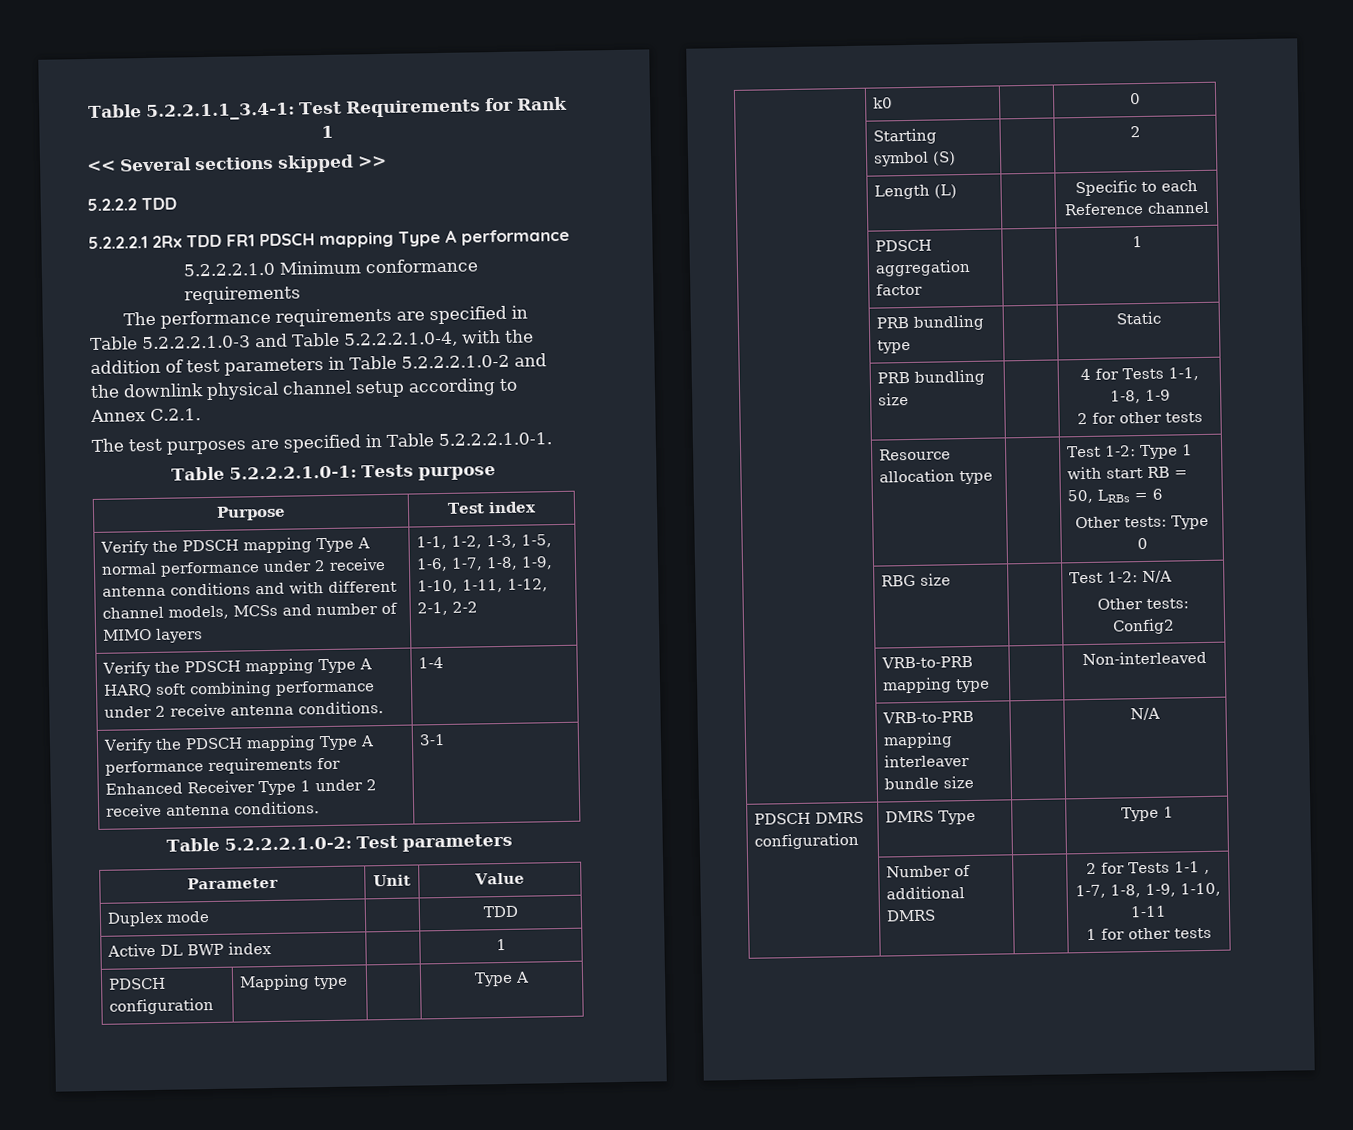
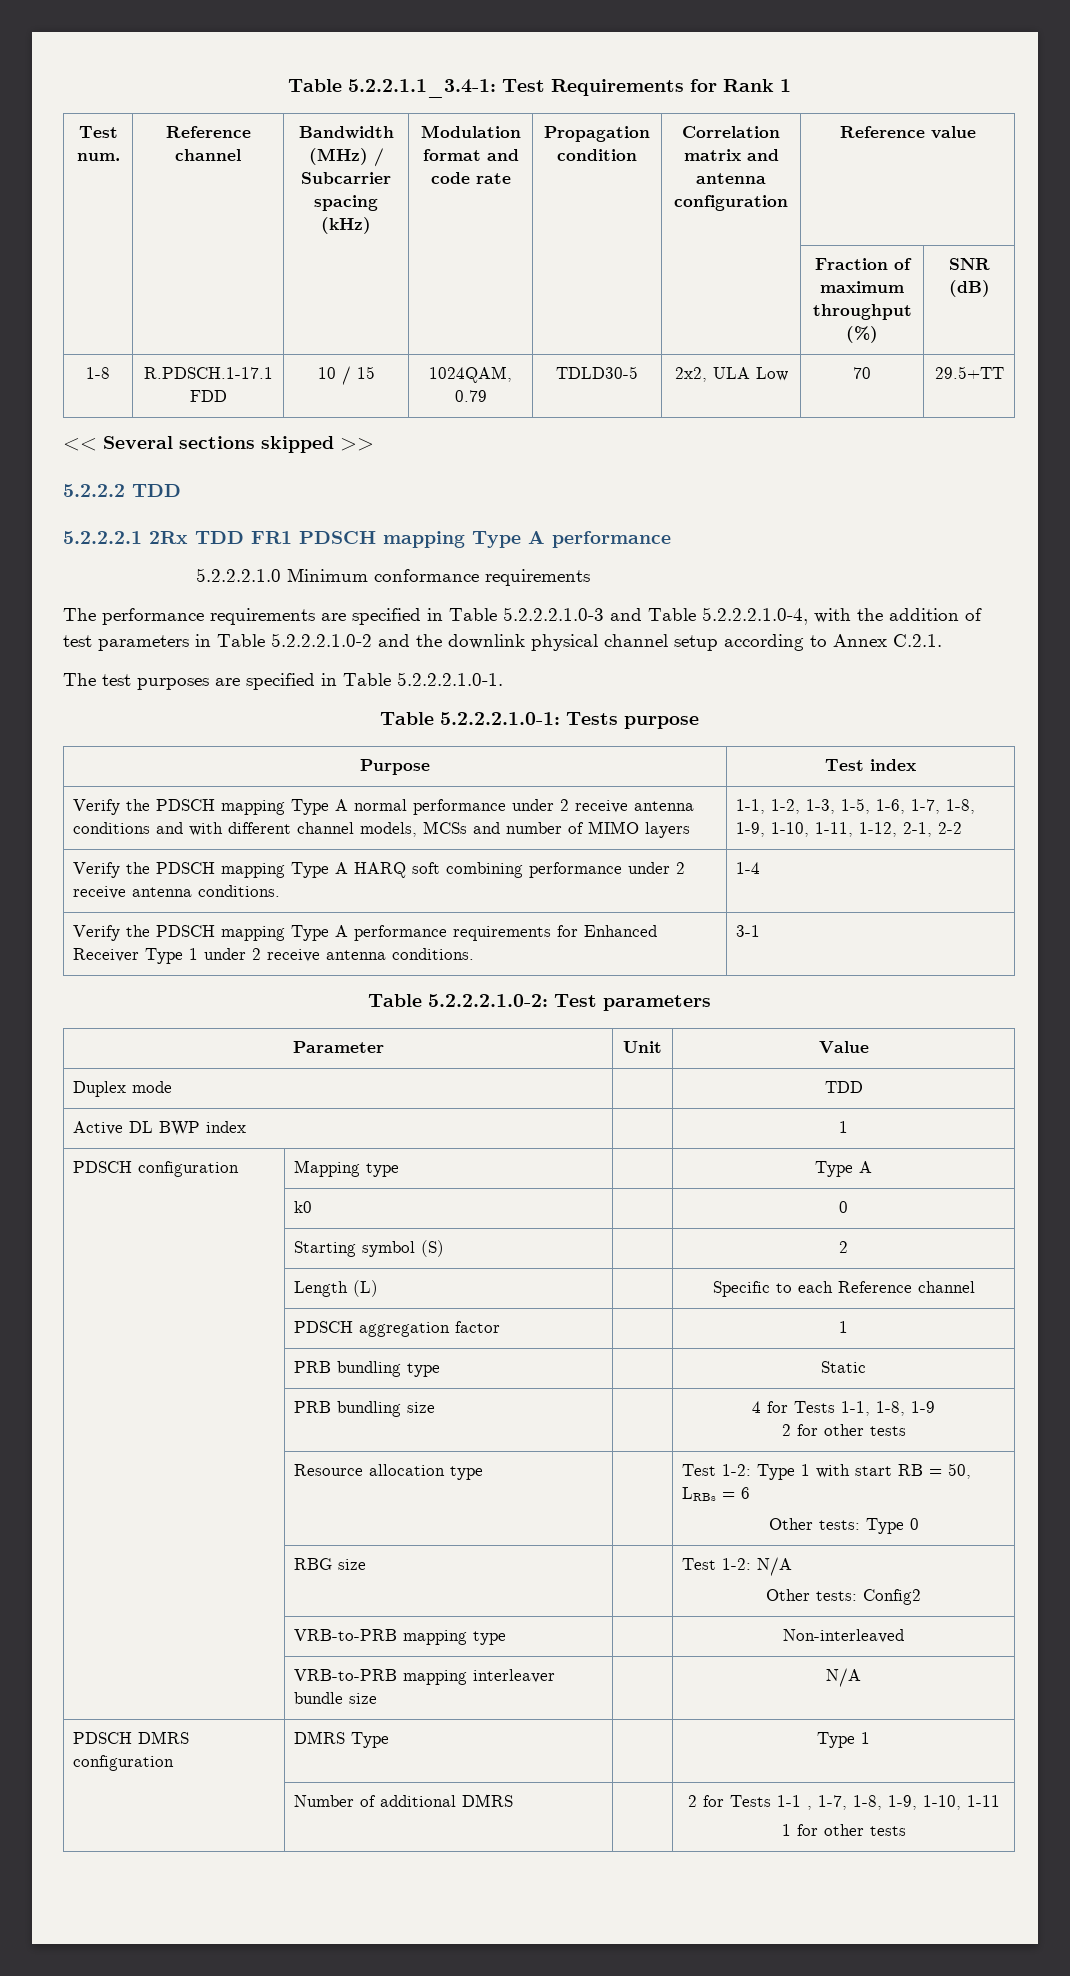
(334, 132) none -> [78,126,118,138] [76,153,120,161] [165,126,251,138] [175,149,241,161] [298,126,394,139] [308,148,384,167] [301,172,391,184] [314,195,378,211] [321,217,371,234] [420,125,521,138] [422,149,519,161] [430,172,511,184] [544,126,650,142] [557,149,637,161] [682,126,780,138] [683,149,779,161] [696,173,766,184] [674,195,788,211] [839,126,976,139] [814,258,912,270] [820,281,904,293] [812,304,912,320] [846,326,878,343] [948,258,990,270] [948,280,990,297] [86,367,110,379] [143,367,273,379] [189,390,227,402] [317,366,375,385] [429,366,512,383] [454,390,487,402] [556,366,638,379] [674,367,788,382] [853,367,871,379] [934,366,1004,379] // Test num. | Reference channel | Bandwidth (MHz) / Subcarrier spacing (kHz) | Modulation format and code rate | Propagation condition | Correlation matrix and antenna configuration | Reference value // | | | | | | Fraction of maximum throughput (%) | SNR (dB) // 1-8 | R.PDSCH.1-17.1 FDD | 10 / 15 | 1024QAM, 0.79 | TDLD30-5 | 2x2, ULA Low | 70 | 29.5+TT

